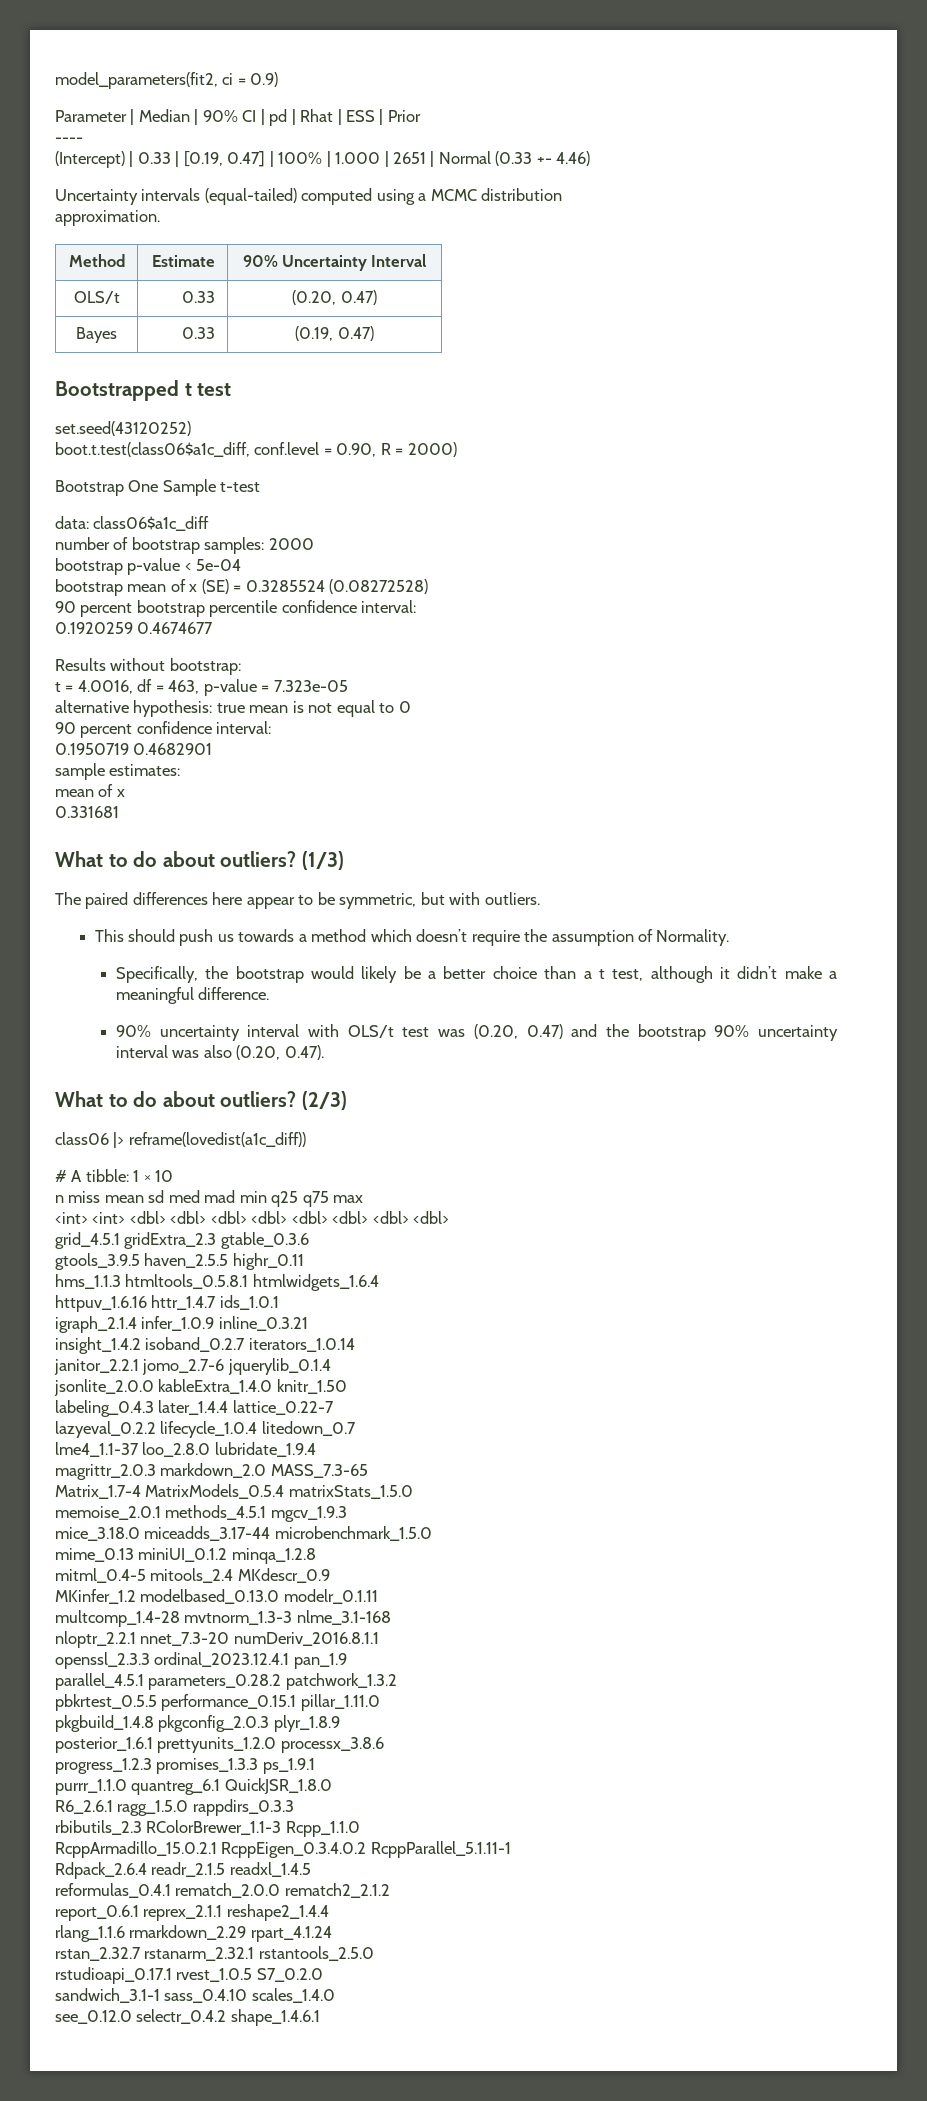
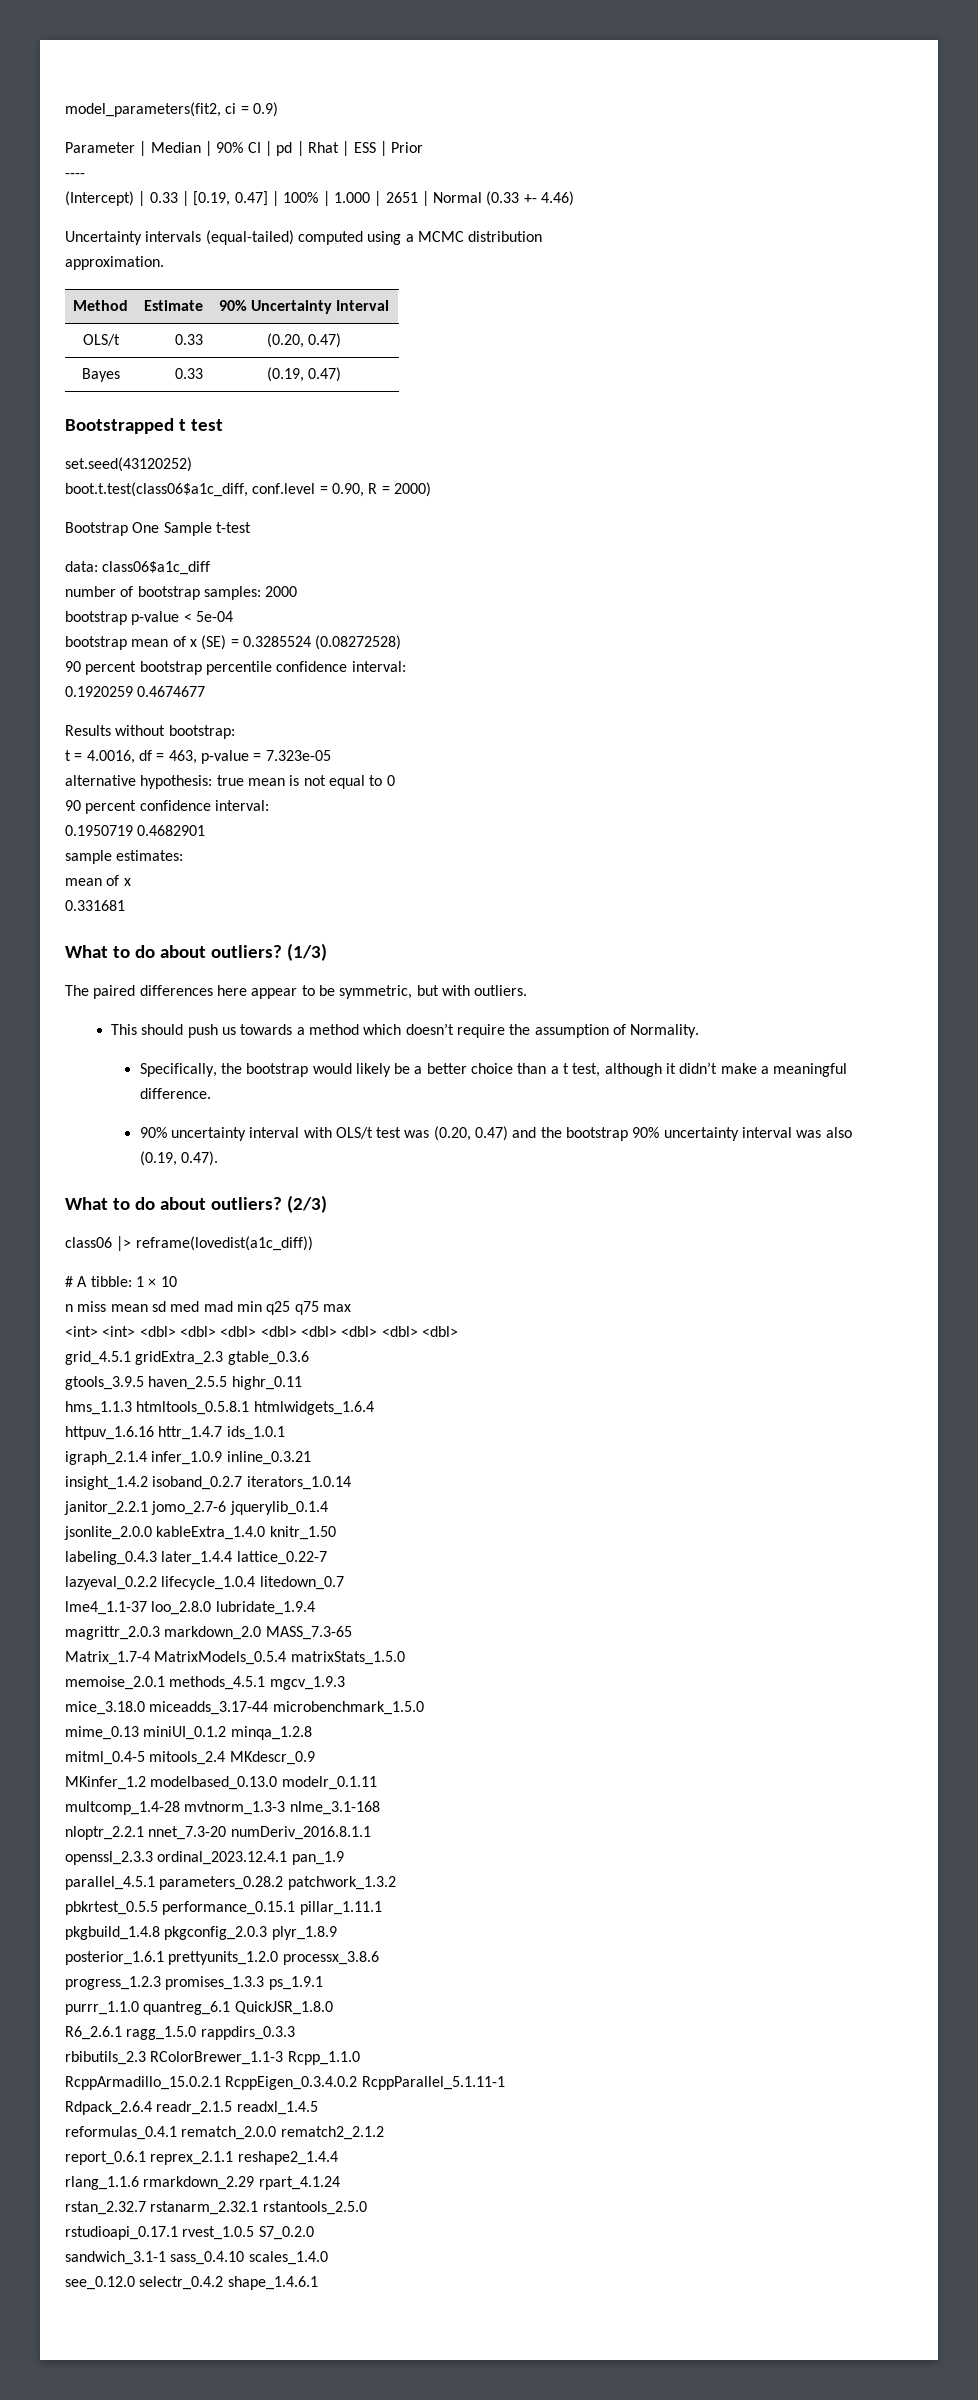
[236,1045,281,1060] (0.20, -> [139,1151,177,1166] (0.19,
[300,1694,380,1711] pillar_1.11.0 -> [299,1901,382,1915] pillar_1.11.1

